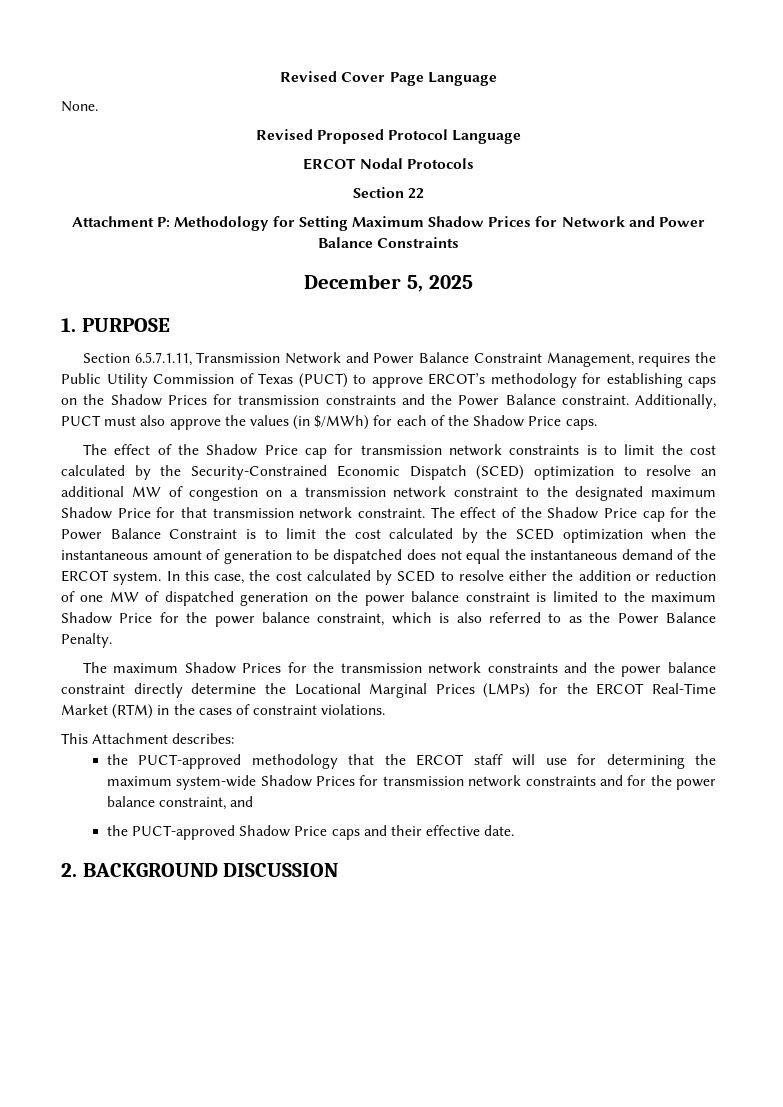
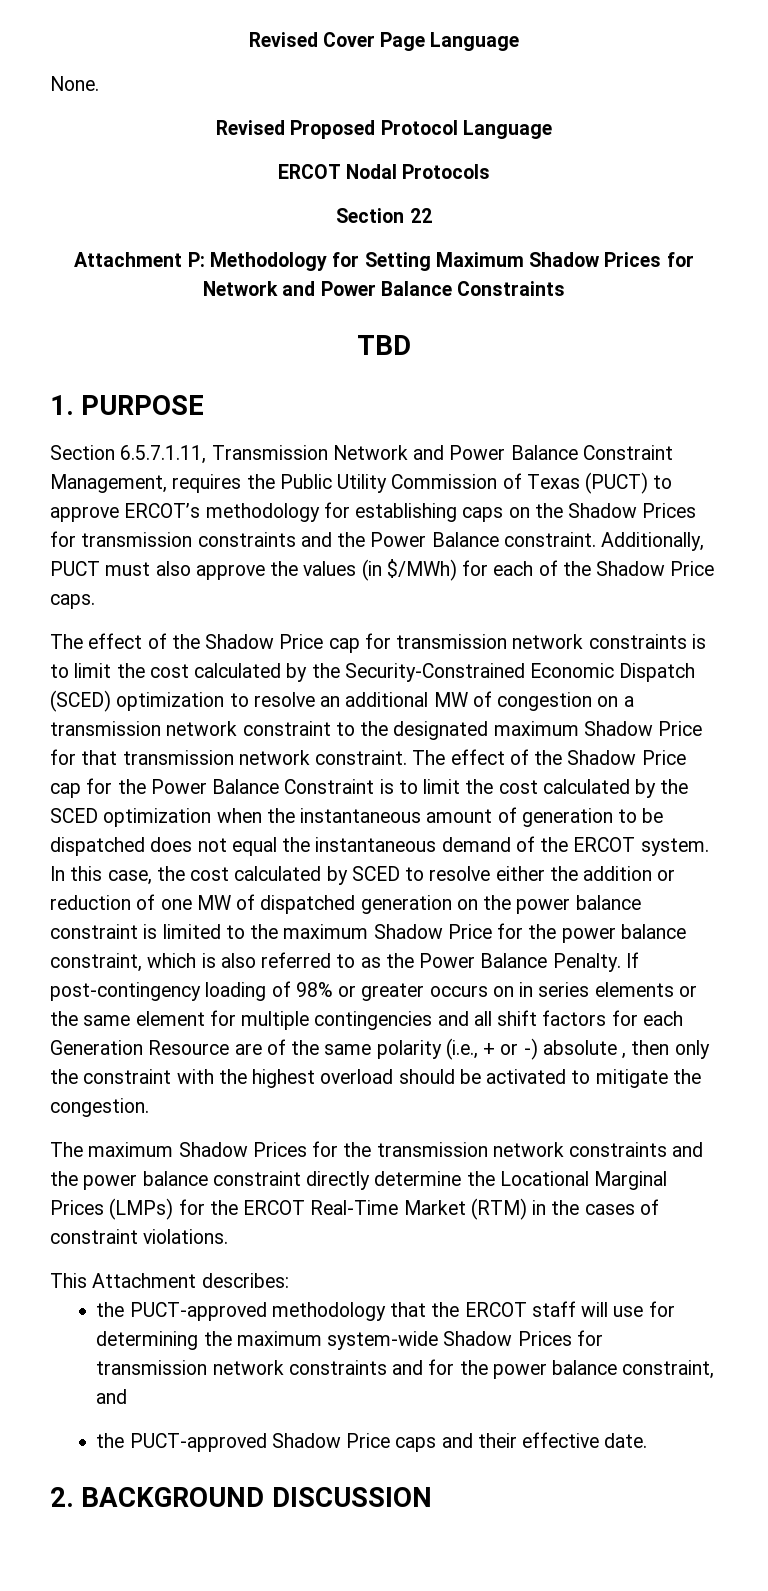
[304,274,473,292] December 5, 2025 -> [357,335,411,355] TBD
(112, 640) none -> [625,952,639,968] [50,981,697,1001] [50,1010,683,1030] [50,1038,710,1060] [50,1069,701,1088] [50,1098,149,1117] If post-contingency loading of 98% or greater occurs on in series elements or the same element for multiple contingencies and all shift factors for each Generation Resource are of the same polarity (i.e., + or -) absolute , then only the constraint with the highest overload should be activated to mitigate the congestion.

